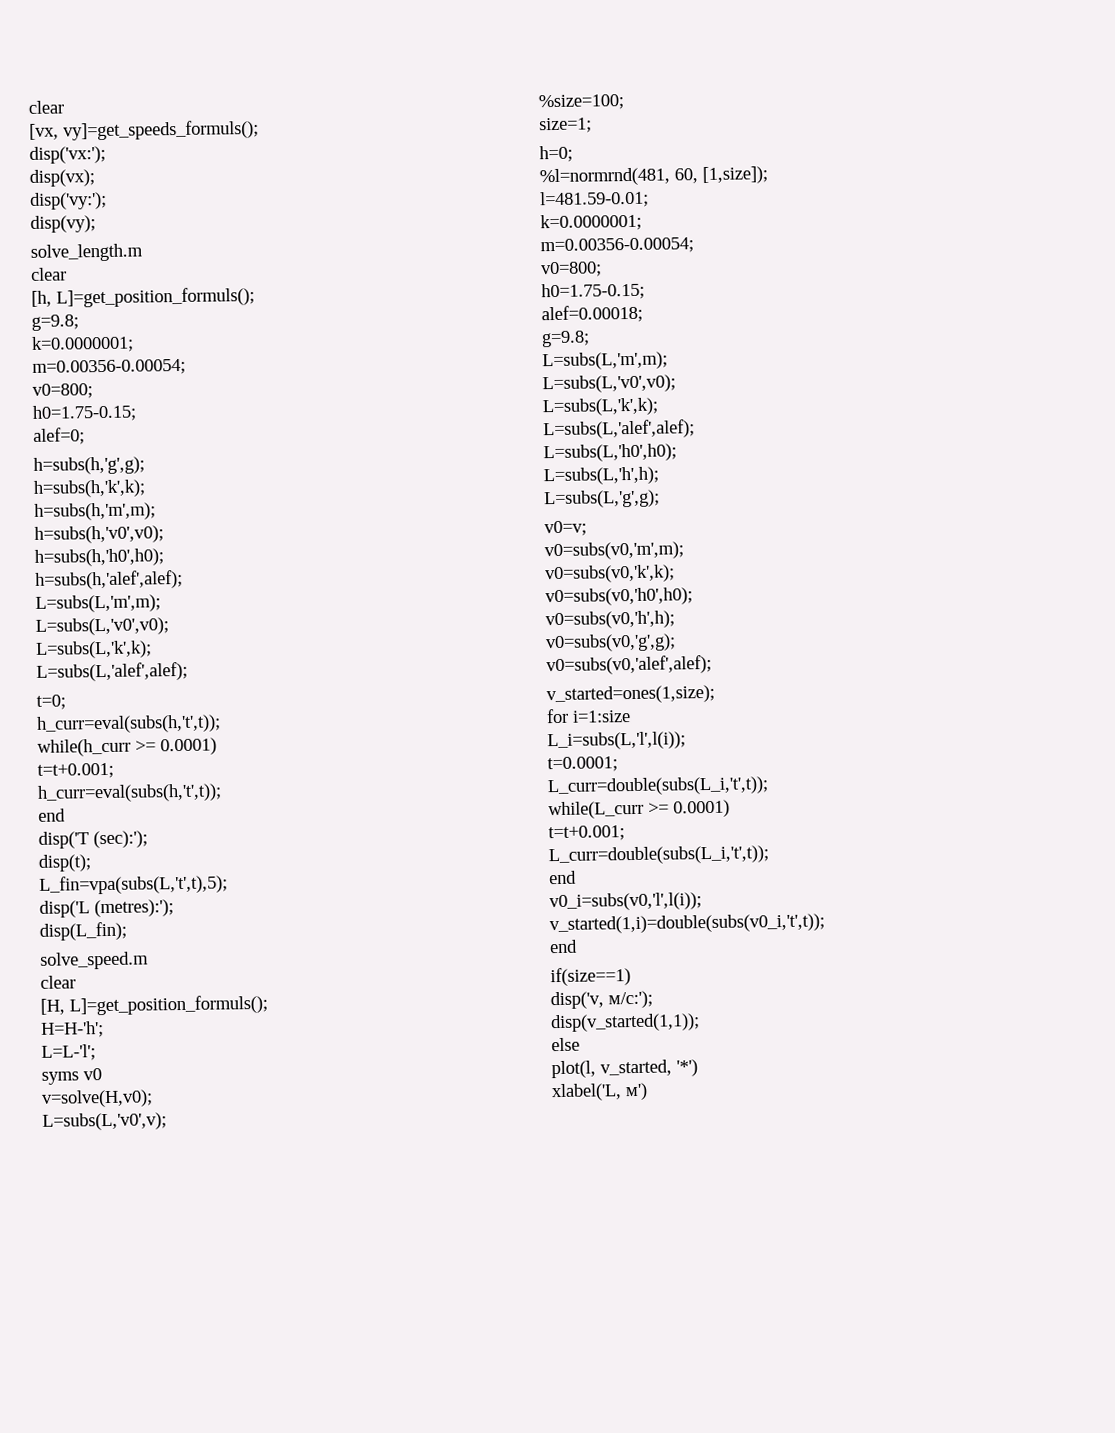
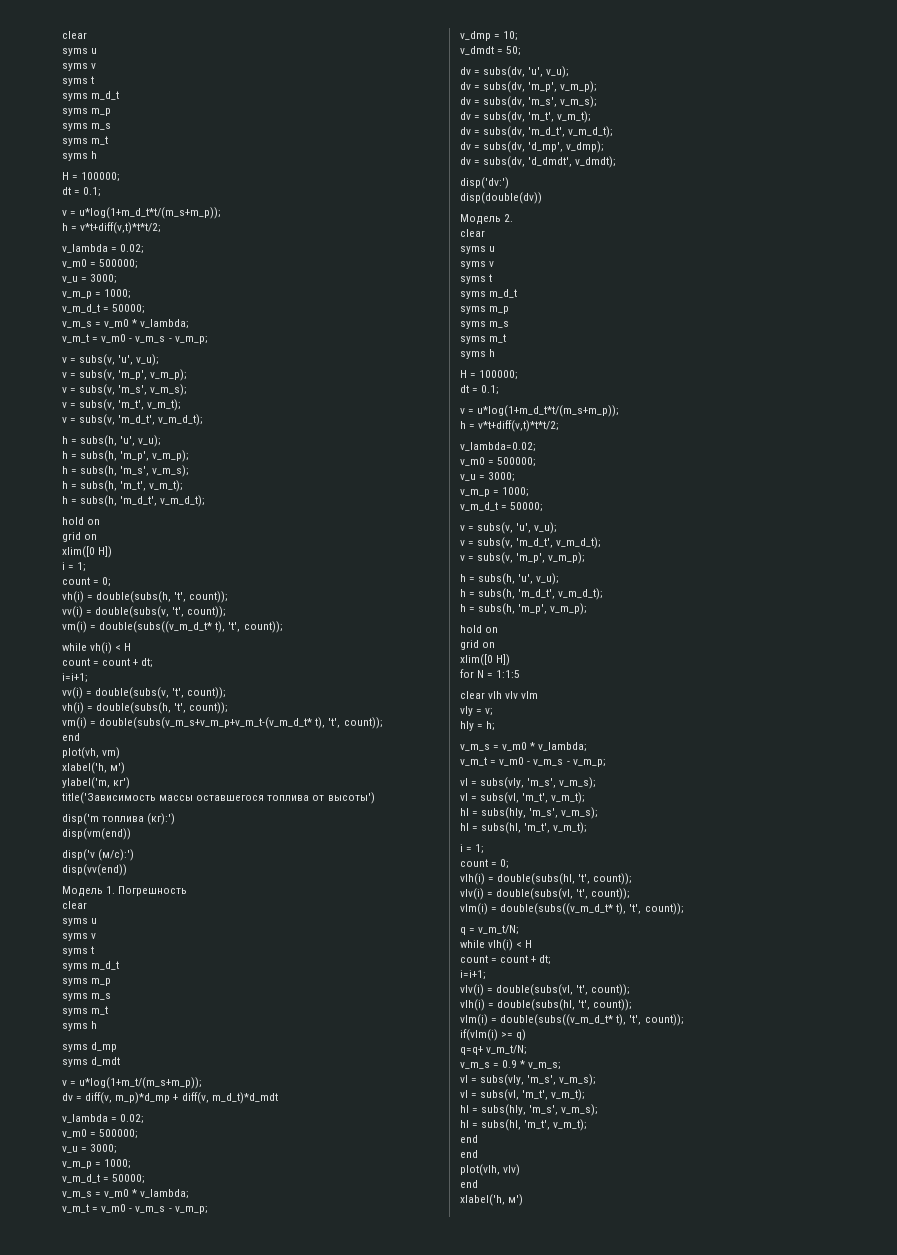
[28,100,64,114] [29,119,259,141] [29,145,106,164] [29,169,95,187] [30,191,107,210] [30,215,96,233] [30,243,143,262] [31,267,67,281] [31,286,255,308] [31,314,79,331] [31,335,134,353] [32,358,186,376] [32,383,93,399] [32,404,137,422] [33,427,85,445] [33,456,145,475] [33,479,146,498] [34,502,156,521] [34,525,164,544] [34,548,164,567] [35,569,183,590] [35,594,161,613] [35,617,169,636] [35,640,152,659] [36,661,188,682] [36,694,66,710] [36,714,221,734] [37,737,217,757] [37,762,114,779] [37,783,222,803] [38,808,66,822] [38,830,148,849] [38,854,92,872] [39,874,228,895] [39,899,174,918] [39,921,127,941] [40,951,149,970] [40,975,76,989] [40,994,268,1016] [41,1021,104,1038] [41,1044,96,1061] [41,1068,102,1085] [41,1089,153,1108] [42,1112,167,1131] [538,94,624,111] [539,117,592,134] [539,145,573,163] [539,166,768,187] [540,190,649,209] [540,213,642,232] [540,237,694,255] [540,261,602,278] [541,282,645,301] [541,304,643,324] [541,330,590,348] [542,351,668,371] [542,374,676,394] [542,397,659,417] [543,419,695,440] [543,443,677,463] [543,466,659,486] [544,489,660,509] [544,520,587,537] [544,541,684,561] [545,564,675,584] [545,587,693,607] [545,610,675,630] [545,633,676,653] [546,654,712,676] [546,684,715,705] [546,708,631,724] [547,731,686,751] [547,756,618,773] [547,776,769,797] [548,799,730,820] [548,825,625,842] [548,845,769,866] [549,870,577,885] [549,892,702,912] [549,913,825,935] [549,939,578,954] [550,967,631,987] [550,990,653,1010] [550,1013,700,1033] [551,1037,580,1052] [551,1059,698,1079] [551,1083,622,1102] clear // [vx, vy]=get_speeds_formuls(); // disp('vx:'); // disp(vx); // disp('vy:'); // disp(vy); // solve_length.m // clear // [h, L]=get_position_formuls(); // g=9.8; // k=0.0000001; // m=0.00356-0.00054; // v0=800; // h0=1.75-0.15; // alef=0; // h=subs(h,'g',g); // h=subs(h,'k',k); // h=subs(h,'m',m); // h=subs(h,'v0',v0); // h=subs(h,'h0',h0); // h=subs(h,'alef',alef); // L=subs(L,'m',m); // L=subs(L,'v0',v0); // L=subs(L,'k',k); // L=subs(L,'alef',alef); // t=0; // h_curr=eval(subs(h,'t',t)); // while(h_curr >= 0.0001) // t=t+0.001; // h_curr=eval(subs(h,'t',t)); // end // disp('T (sec):'); // disp(t); // L_fin=vpa(subs(L,'t',t),5); // disp('L (metres):'); // disp(L_fin); // solve_speed.m // clear // [H, L]=get_position_formuls(); // H=H-'h'; // L=L-'l'; // syms v0 // v=solve(H,v0); // L=subs(L,'v0',v); // %size=100; // size=1; // h=0; // %l=normrnd(481, 60, [1,size]); // l=481.59-0.01; // k=0.0000001; // m=0.00356-0.00054; // v0=800; // h0=1.75-0.15; // alef=0.00018; // g=9.8; // L=subs(L,'m',m); // L=subs(L,'v0',v0); // L=subs(L,'k',k); // L=subs(L,'alef',alef); // L=subs(L,'h0',h0); // L=subs(L,'h',h); // L=subs(L,'g',g); // v0=v; // v0=subs(v0,'m',m); // v0=subs(v0,'k',k); // v0=subs(v0,'h0',h0); // v0=subs(v0,'h',h); // v0=subs(v0,'g',g); // v0=subs(v0,'alef',alef); // v_started=ones(1,size); // for i=1:size // L_i=subs(L,'l',l(i)); // t=0.0001; // L_curr=double(subs(L_i,'t',t)); // while(L_curr >= 0.0001) // t=t+0.001; // L_curr=double(subs(L_i,'t',t)); // end // v0_i=subs(v0,'l',l(i)); // v_started(1,i)=double(subs(v0_i,'t',t)); // end // if(size==1) // disp('v, м/с:'); // disp(v_started(1,1)); // else // plot(l, v_started, '*') // xlabel('L, -> [62,31,87,39] [62,48,98,56] [62,63,97,71] [62,76,95,86] [62,91,120,101] [62,108,112,116] [62,123,112,131] [62,136,109,146] [62,151,98,161] [62,172,121,182] [62,187,102,197] [62,207,222,219] [62,222,162,234] [62,244,145,254] [62,259,139,269] [62,274,118,284] [62,289,132,299] [62,304,146,314] [62,319,190,329] [62,334,208,344] [62,354,160,366] [62,369,188,381] [62,384,188,396] [62,399,182,411] [62,414,204,426] [62,435,162,447] [62,450,190,462] [62,465,190,477] [62,480,184,492] [62,495,206,507] [62,517,101,525] [62,532,98,542] [62,546,113,558] [62,562,87,572] [62,577,112,587] [62,591,229,603] [62,606,227,618] [62,621,283,633] [62,642,132,654] [62,658,154,668] [62,673,88,683] [62,687,227,699] [62,702,229,714] [62,717,383,729] [62,733,80,741] [62,747,121,759] [62,762,126,774] [62,777,131,789] [62,792,375,804] [62,813,176,825] [62,828,131,840] [62,849,135,861] [62,864,127,876] [62,886,188,897] [62,901,87,909] [62,918,98,926] [62,933,97,941] [62,946,95,956] [62,961,120,971] [62,978,112,986] [62,993,112,1001] [62,1006,109,1016] [62,1021,98,1031] [62,1042,118,1052] [62,1057,121,1067] [62,1077,203,1089] [62,1092,278,1104] [62,1114,145,1124] [62,1129,139,1139] [62,1144,118,1154] [62,1159,132,1169] [62,1174,146,1184] [62,1189,190,1199] [62,1204,208,1214] [460,31,519,41] [460,46,522,56] [460,66,570,78] [460,81,598,93] [460,96,598,108] [460,111,592,123] [460,126,614,138] [460,141,605,153] [460,156,617,168] [460,177,509,189] [460,192,542,204] [460,214,514,225] [460,229,485,237] [460,246,496,254] [460,261,495,269] [460,274,493,284] [460,289,518,299] [460,306,510,314] [460,321,510,329] [460,334,507,344] [460,349,496,359] [460,370,519,380] [460,385,500,395] [460,405,620,417] [460,420,560,432] [460,442,536,452] [460,457,537,467] [460,472,516,482] [460,487,530,497] [460,502,544,512] [460,522,558,534] [460,537,602,549] [460,552,586,564] [460,573,560,585] [460,588,604,600] [460,603,588,615] [460,625,499,633] [460,640,496,650] [460,654,511,666] [460,669,521,678] [460,691,539,699] [460,706,494,716] [460,721,496,731] [460,742,588,752] [460,757,606,767] [460,777,597,789] [460,792,586,804] [460,807,599,819] [460,822,588,834] [460,844,485,854] [460,859,510,869] [460,873,633,885] [460,888,631,900] [460,903,684,915] [460,925,520,935] [460,939,533,951] [460,955,552,965] [460,970,486,980] [460,984,631,996] [460,999,633,1011] [460,1014,684,1026] [460,1029,527,1041] [460,1045,528,1055] [460,1060,562,1070] [460,1074,597,1086] [460,1089,586,1101] [460,1104,599,1116] [460,1119,588,1131] [460,1135,478,1143] [460,1150,478,1158] [460,1164,521,1176] [460,1180,478,1188] [460,1194,505,1206] clear // syms u // syms v // syms t // syms m_d_t // syms m_p // syms m_s // syms m_t // syms h // H = 100000; // dt = 0.1; // v = u*log(1+m_d_t*t/(m_s+m_p)); // h = v*t+diff(v,t)*t*t/2; // v_lambda = 0.02; // v_m0 = 500000; // v_u = 3000; // v_m_p = 1000; // v_m_d_t = 50000; // v_m_s = v_m0 * v_lambda; // v_m_t = v_m0 - v_m_s - v_m_p; // v = subs(v, 'u', v_u); // v = subs(v, 'm_p', v_m_p); // v = subs(v, 'm_s', v_m_s); // v = subs(v, 'm_t', v_m_t); // v = subs(v, 'm_d_t', v_m_d_t); // h = subs(h, 'u', v_u); // h = subs(h, 'm_p', v_m_p); // h = subs(h, 'm_s', v_m_s); // h = subs(h, 'm_t', v_m_t); // h = subs(h, 'm_d_t', v_m_d_t); // hold on // grid on // xlim([0 H]) // i = 1; // count = 0; // vh(i) = double(subs(h, 't', count)); // vv(i) = double(subs(v, 't', count)); // vm(i) = double(subs((v_m_d_t* t), 't', count)); // while vh(i) < H // count = count + dt; // i=i+1; // vv(i) = double(subs(v, 't', count)); // vh(i) = double(subs(h, 't', count)); // vm(i) = double(subs(v_m_s+v_m_p+v_m_t-(v_m_d_t* t), 't', count)); // end // plot(vh, vm) // xlabel('h, м') // ylabel('m, кг') // title('Зависимость массы оставшегося топлива от высоты') // disp('m топлива (кг):') // disp(vm(end)) // disp('v (м/с):') // disp(vv(end)) // Модель 1. Погрешность // clear // syms u // syms v // syms t // syms m_d_t // syms m_p // syms m_s // syms m_t // syms h // syms d_mp // syms d_mdt // v = u*log(1+m_t/(m_s+m_p)); // dv = diff(v, m_p)*d_mp + diff(v, m_d_t)*d_mdt // v_lambda = 0.02; // v_m0 = 500000; // v_u = 3000; // v_m_p = 1000; // v_m_d_t = 50000; // v_m_s = v_m0 * v_lambda; // v_m_t = v_m0 - v_m_s - v_m_p; // v_dmp = 10; // v_dmdt = 50; // dv = subs(dv, 'u', v_u); // dv = subs(dv, 'm_p', v_m_p); // dv = subs(dv, 'm_s', v_m_s); // dv = subs(dv, 'm_t', v_m_t); // dv = subs(dv, 'm_d_t', v_m_d_t); // dv = subs(dv, 'd_mp', v_dmp); // dv = subs(dv, 'd_dmdt', v_dmdt); // disp('dv:') // disp(double(dv)) // Модель 2. // clear // syms u // syms v // syms t // syms m_d_t // syms m_p // syms m_s // syms m_t // syms h // H = 100000; // dt = 0.1; // v = u*log(1+m_d_t*t/(m_s+m_p)); // h = v*t+diff(v,t)*t*t/2; // v_lambda=0.02; // v_m0 = 500000; // v_u = 3000; // v_m_p = 1000; // v_m_d_t = 50000; // v = subs(v, 'u', v_u); // v = subs(v, 'm_d_t', v_m_d_t); // v = subs(v, 'm_p', v_m_p); // h = subs(h, 'u', v_u); // h = subs(h, 'm_d_t', v_m_d_t); // h = subs(h, 'm_p', v_m_p); // hold on // grid on // xlim([0 H]) // for N = 1:1:5 // clear vlh vlv vlm // vly = v; // hly = h; // v_m_s = v_m0 * v_lambda; // v_m_t = v_m0 - v_m_s - v_m_p; // vl = subs(vly, 'm_s', v_m_s); // vl = subs(vl, 'm_t', v_m_t); // hl = subs(hly, 'm_s', v_m_s); // hl = subs(hl, 'm_t', v_m_t); // i = 1; // count = 0; // vlh(i) = double(subs(hl, 't', count)); // vlv(i) = double(subs(vl, 't', count)); // vlm(i) = double(subs((v_m_d_t* t), 't', count)); // q = v_m_t/N; // while vlh(i) < H // count = count + dt; // i=i+1; // vlv(i) = double(subs(vl, 't', count)); // vlh(i) = double(subs(hl, 't', count)); // vlm(i) = double(subs((v_m_d_t* t), 't', count)); // if(vlm(i) >= q) // q=q+ v_m_t/N; // v_m_s = 0.9 * v_m_s; // vl = subs(vly, 'm_s', v_m_s); // vl = subs(vl, 'm_t', v_m_t); // hl = subs(hly, 'm_s', v_m_s); // hl = subs(hl, 'm_t', v_m_t); // end // end // plot(vlh, vlv) // end // xlabel('h,

